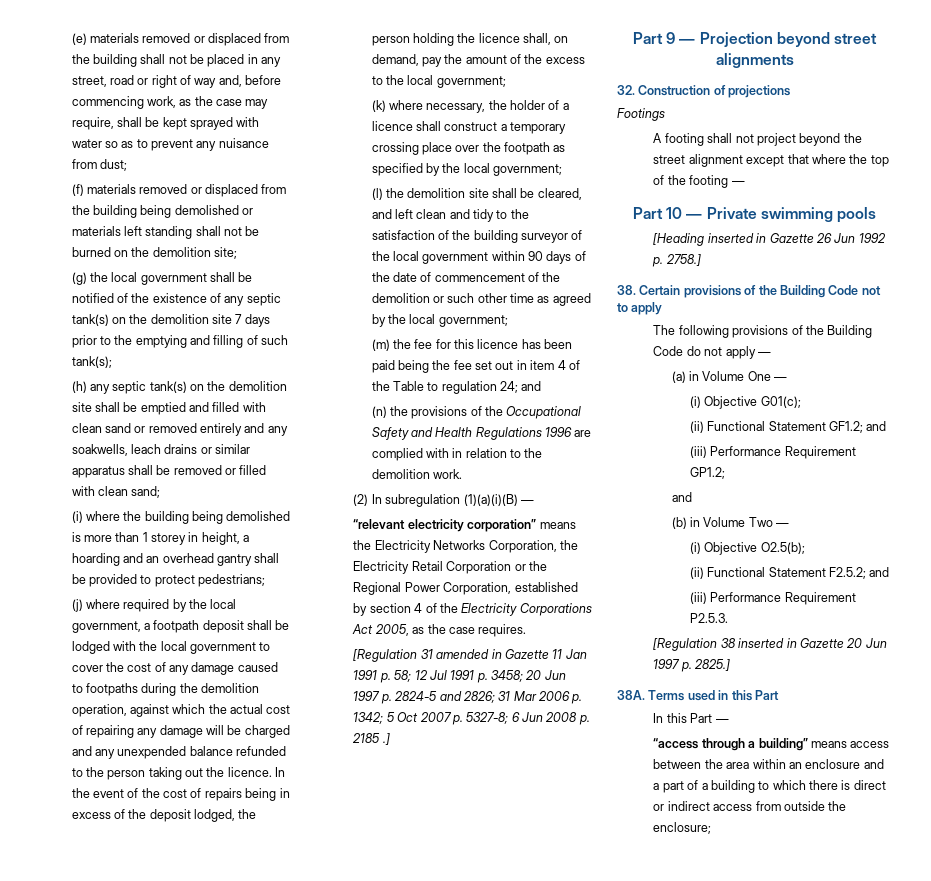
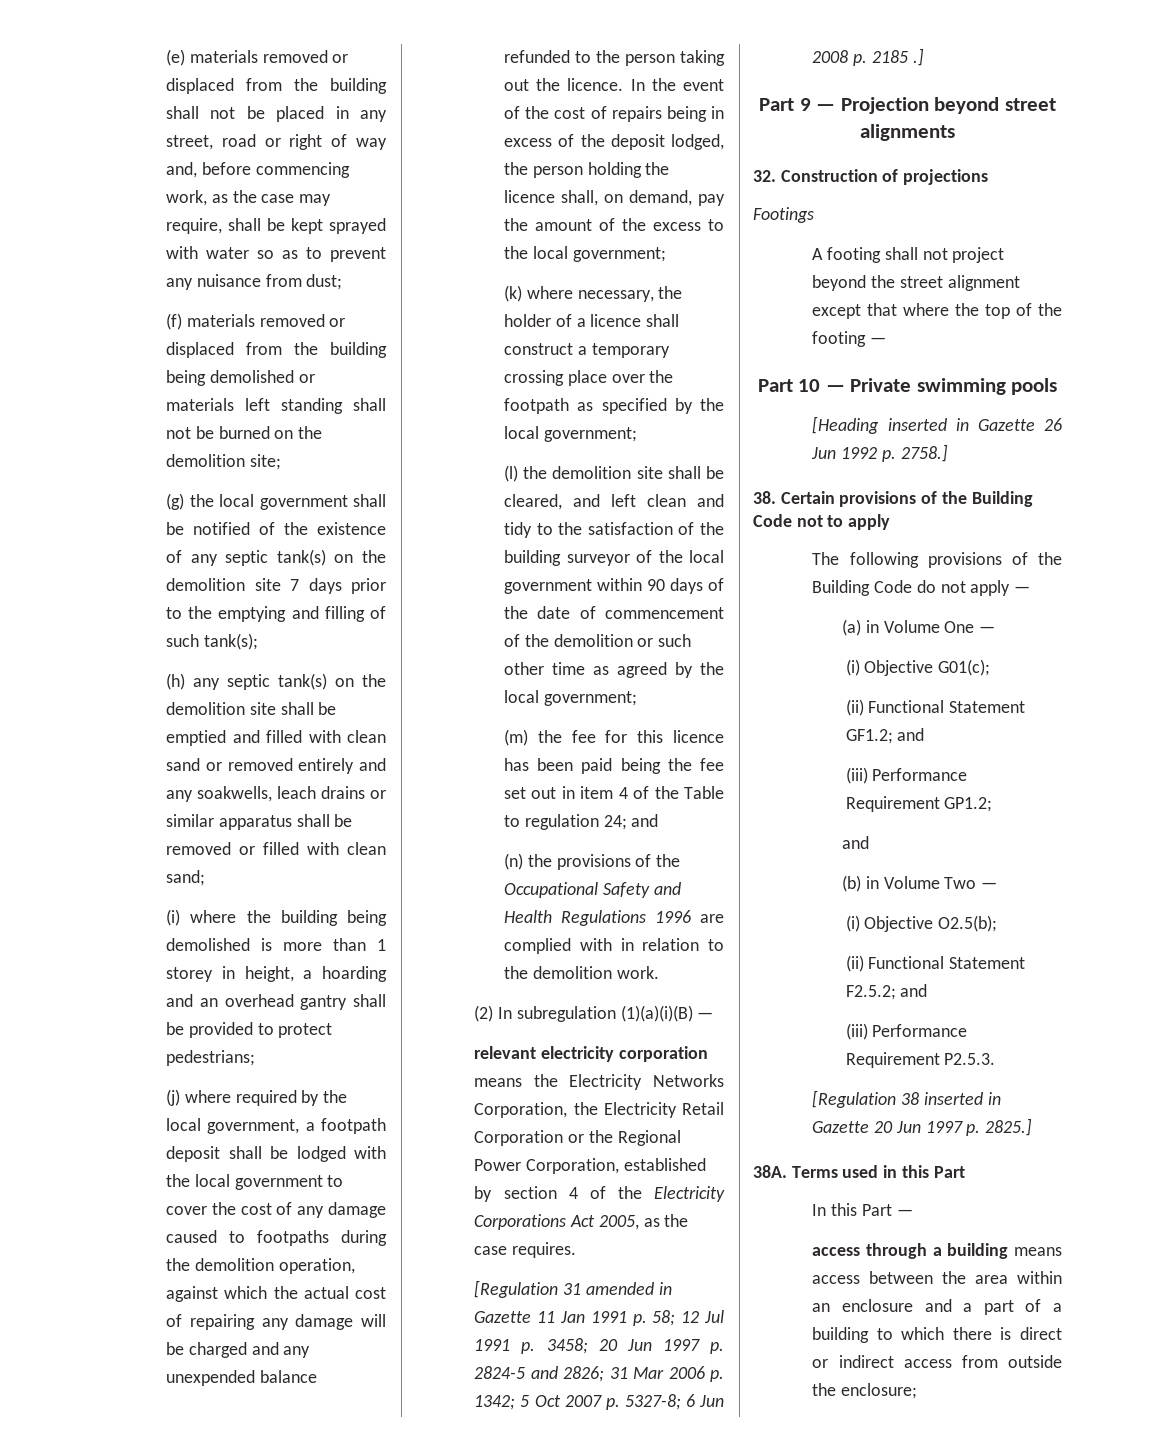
[353,519,537,532] “relevant electricity corporation” -> [474,1046,708,1062] relevant electricity corporation
[653,738,699,749] “access -> [812,1247,861,1256] access
[758,738,808,751] building” -> [947,1243,1009,1259] building

